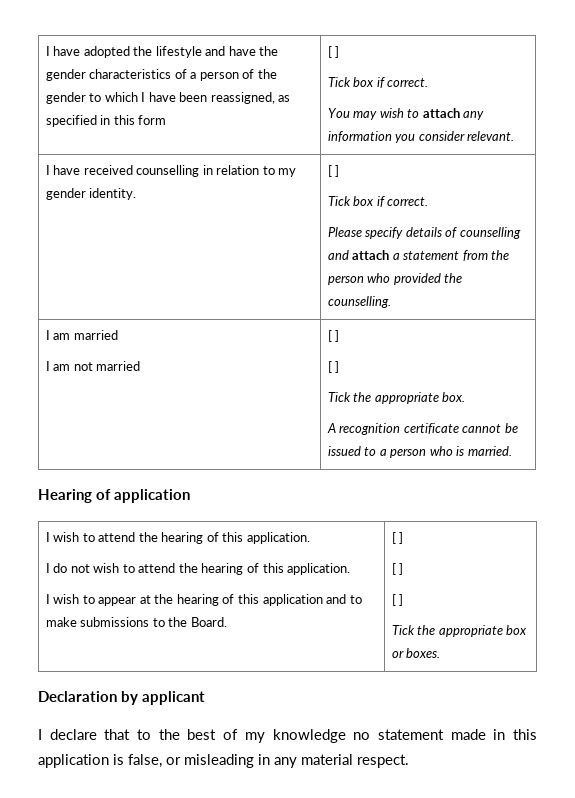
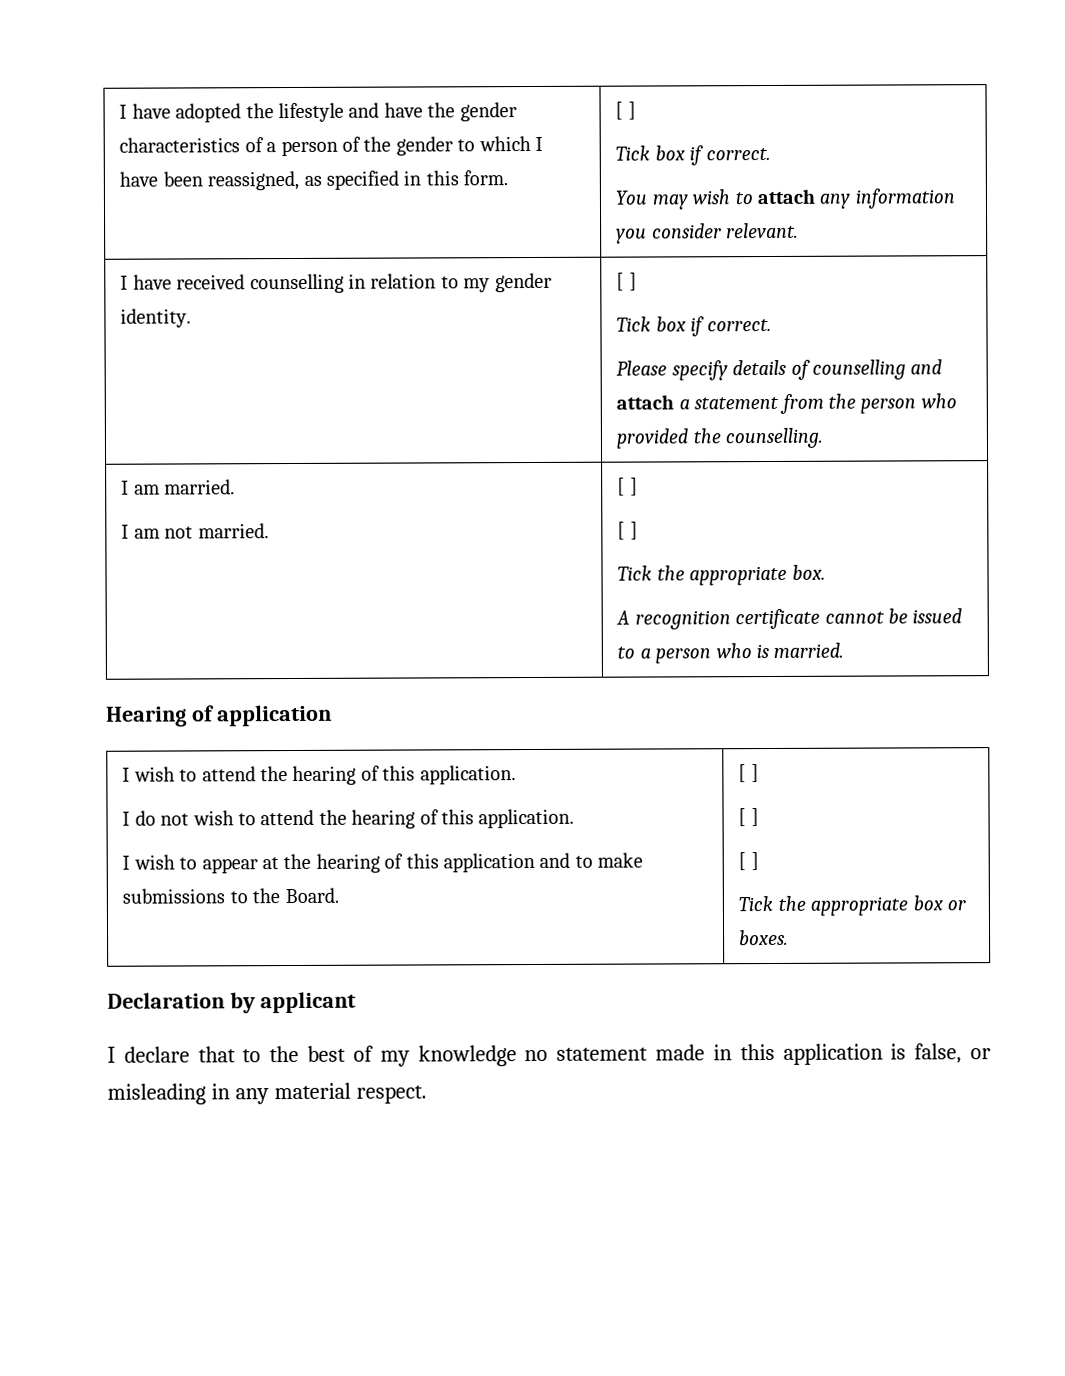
[138,115,167,125] form -> [463,170,509,186] form.
[73,330,118,340] married -> [164,479,236,495] married.
[96,361,141,371] married -> [197,523,269,539] married.

